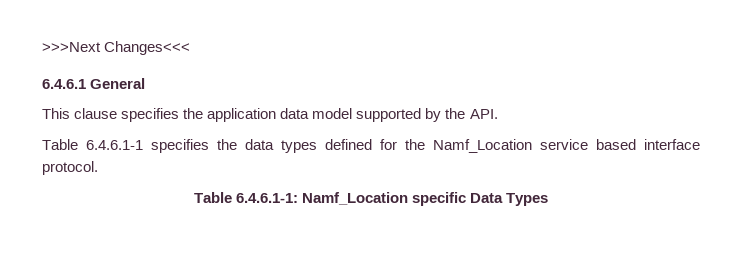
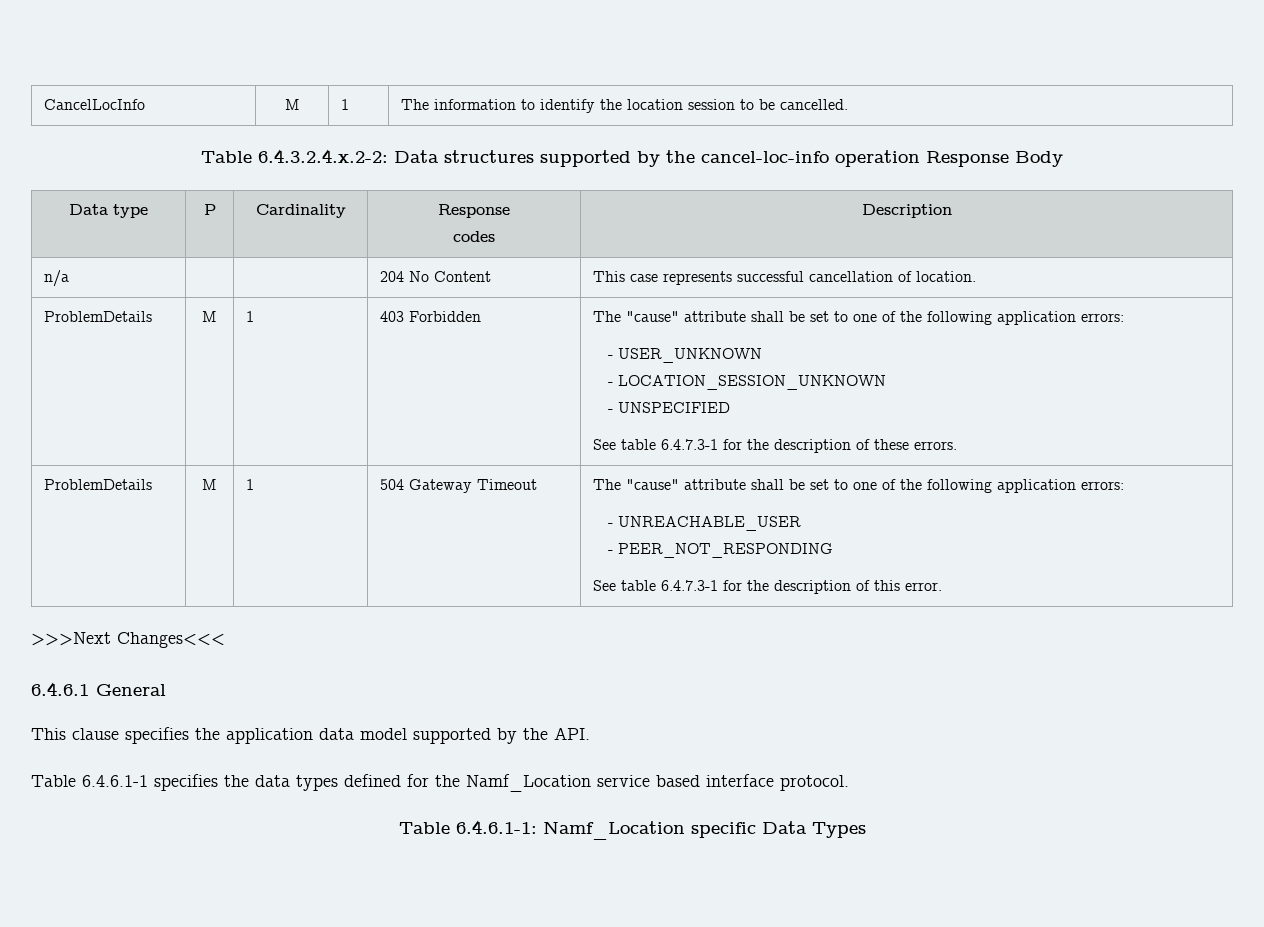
(42, 47) none -> [43,99,145,110] [284,99,300,110] [340,99,349,110] [400,99,848,113] [201,149,1063,167] [69,204,148,218] [203,204,216,215] [255,204,346,218] [438,204,511,218] [453,231,496,242] [861,204,952,218] [43,270,69,287] [379,271,491,282] [592,271,976,285] [43,311,152,322] [202,311,217,322] [245,311,254,322] [379,311,481,322] [592,311,1124,325] [608,348,763,363] [608,375,887,390] [608,402,731,413] [592,439,957,453] [43,479,152,490] [202,479,217,490] [245,479,254,490] [379,479,537,493] [592,479,1124,493] [608,516,802,531] [608,543,834,558] [592,580,942,594] CancelLocInfo | M | 1 | The information to identify the location session to be cancelled. // Table 6.4.3.2.4.x.2-2: Data structures supported by the cancel-loc-info operation Response Body // Data type | P | Cardinality | Response // codes | Description // n/a | | | 204 No Content | This case represents successful cancellation of location. // ProblemDetails | M | 1 | 403 Forbidden | The "cause" attribute shall be set to one of the following application errors: // - USER_UNKNOWN // - LOCATION_SESSION_UNKNOWN // - UNSPECIFIED // See table 6.4.7.3-1 for the description of these errors. // ProblemDetails | M | 1 | 504 Gateway Timeout | The "cause" attribute shall be set to one of the following application errors: // - UNREACHABLE_USER // - PEER_NOT_RESPONDING // See table 6.4.7.3-1 for the description of this error. //

